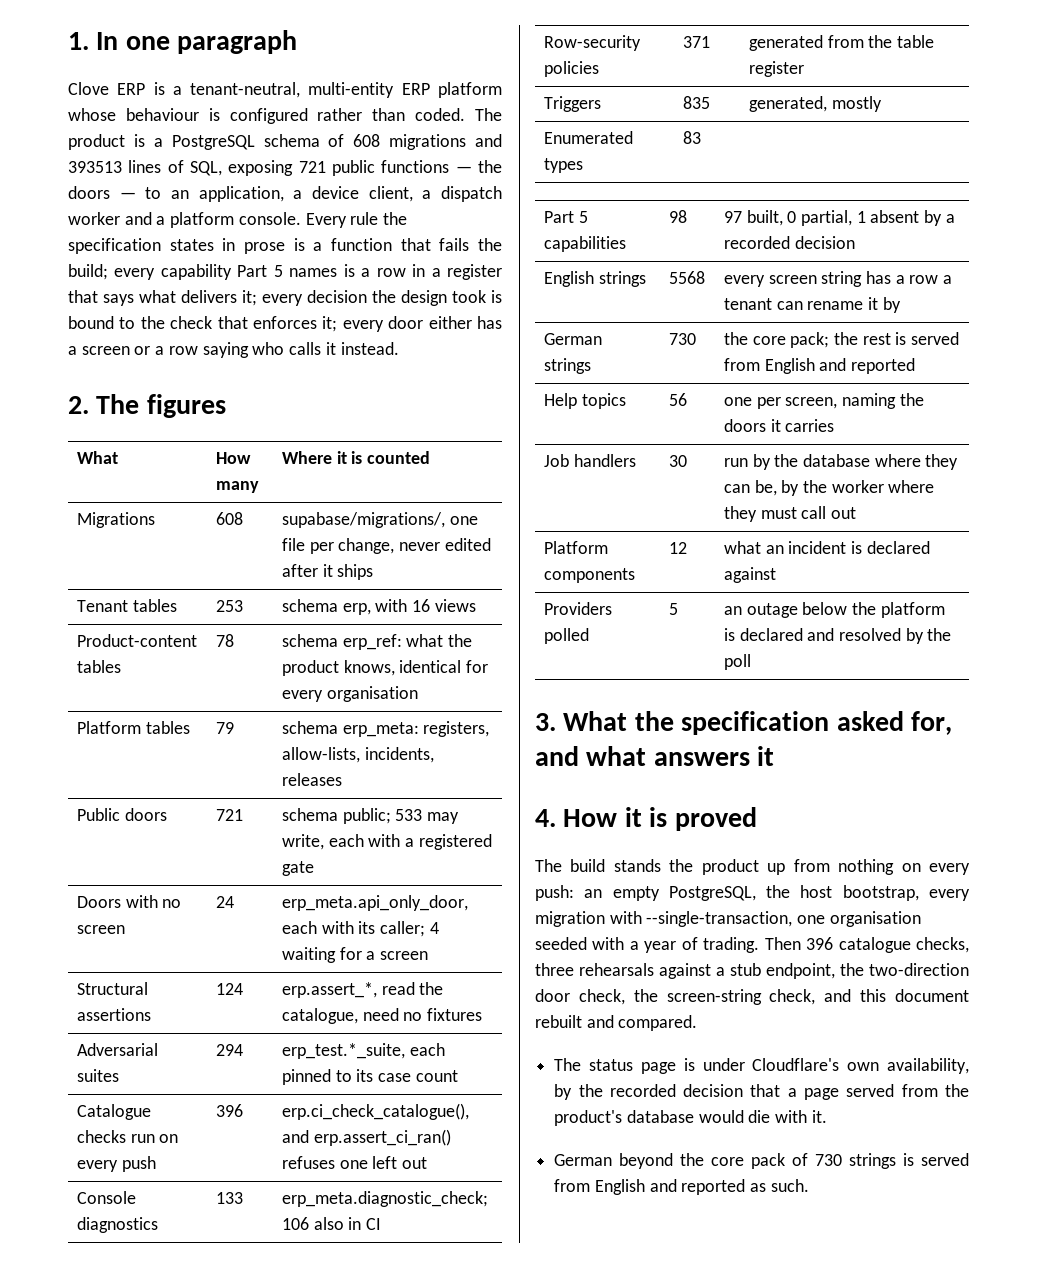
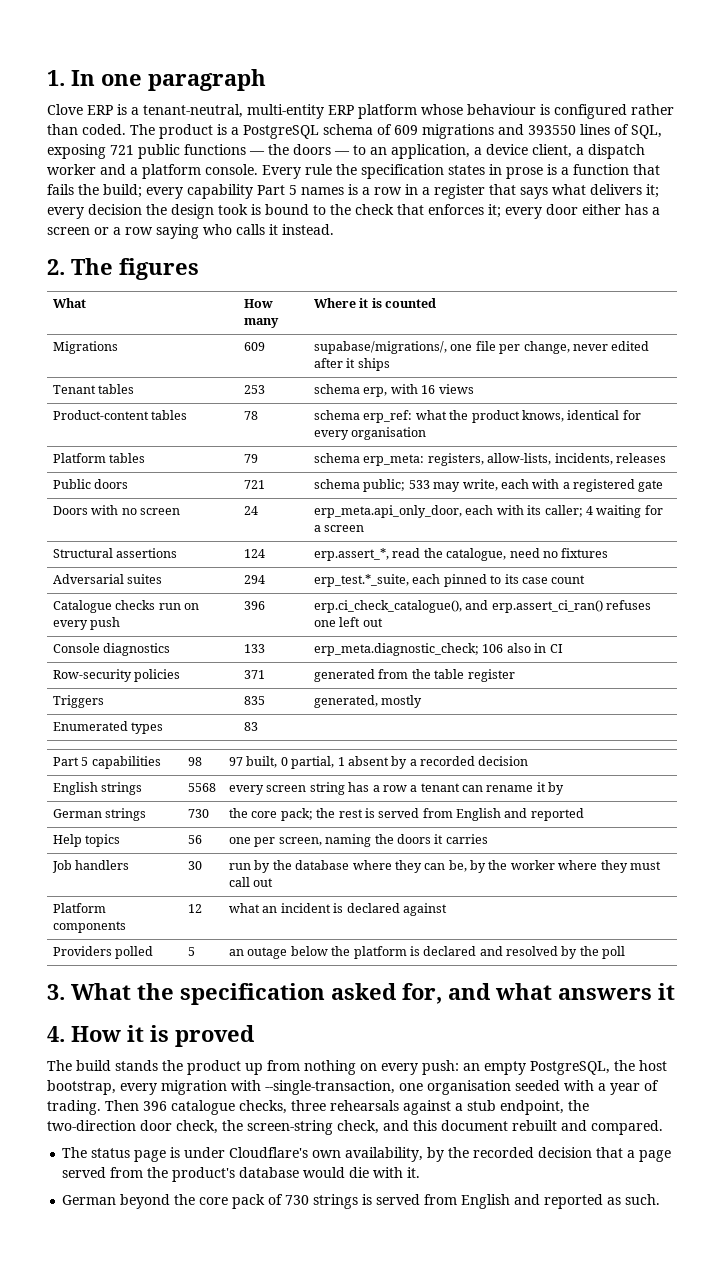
[353,134,381,147] 608 -> [394,125,418,135] 609
[68,161,122,173] 393513 -> [528,125,576,135] 393550
[215,512,243,525] 608 -> [244,342,266,351] 609

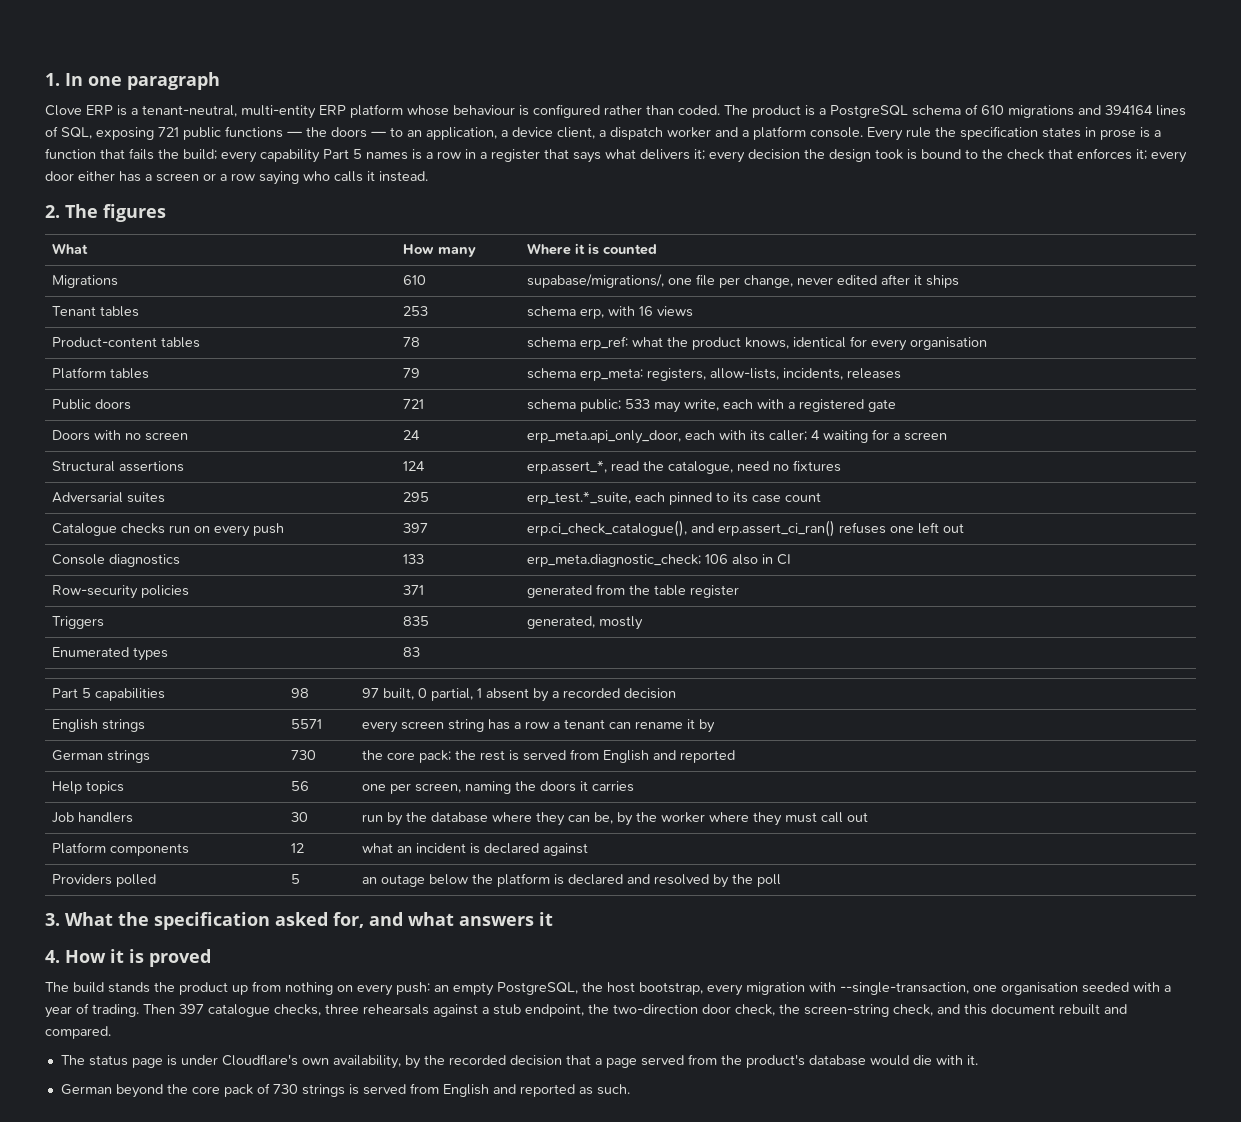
[394,125,418,135] 609 -> [981,105,1004,115] 610
[528,125,576,135] 393550 -> [1105,105,1153,115] 394164
[244,342,266,351] 609 -> [402,275,426,285] 610
[244,575,266,584] 294 -> [402,492,429,502] 295
[244,601,266,610] 396 -> [402,523,428,533] 397
[188,783,217,792] 5568 -> [290,719,322,729] 5571
[143,1101,167,1111] 396 -> [179,1004,204,1014] 397

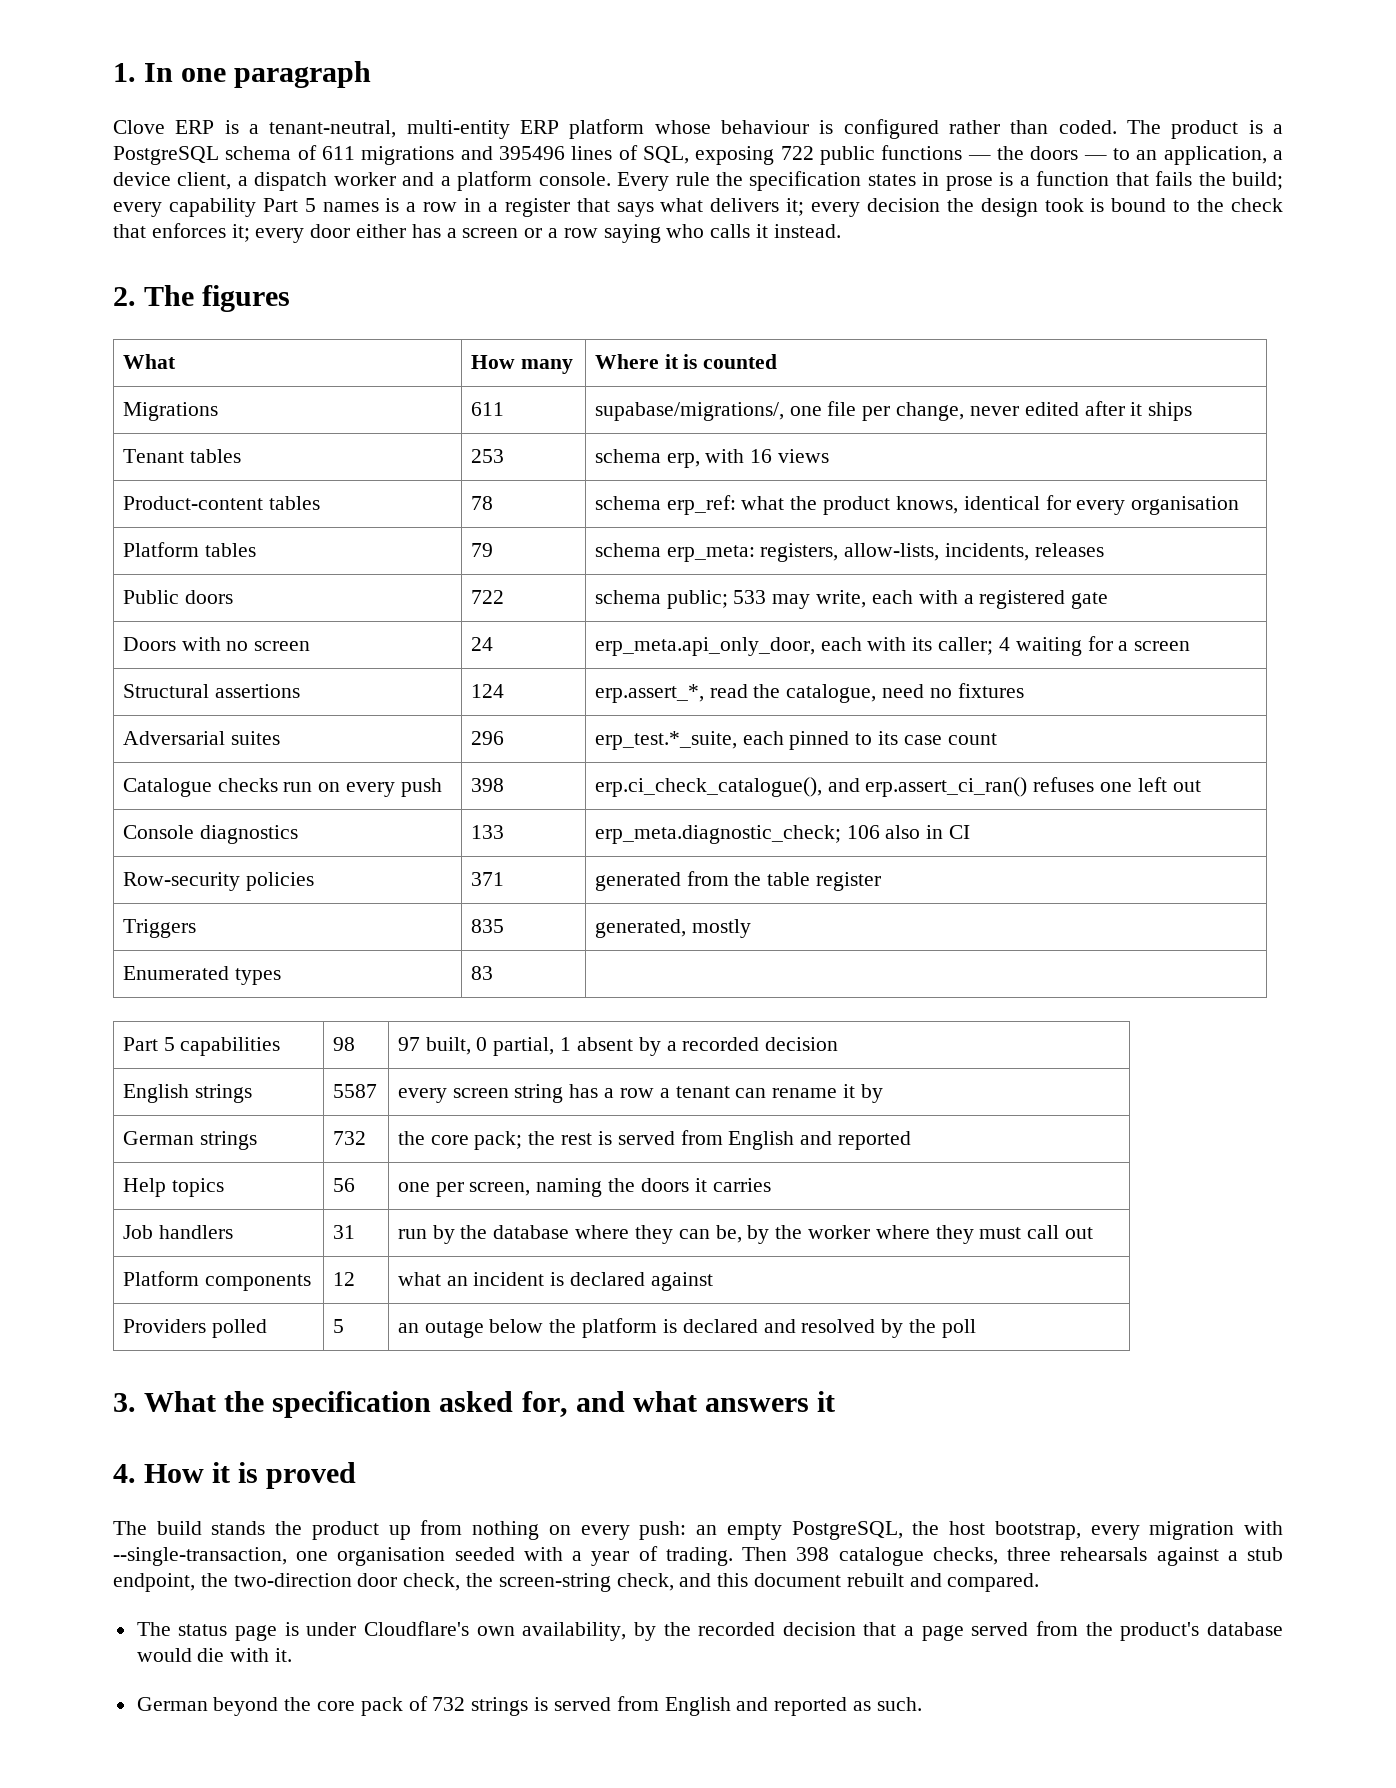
[981,105,1004,115] 610 -> [322,146,355,160] 611
[1105,105,1153,115] 394164 -> [499,146,565,160] 395496
[158,127,179,137] 721 -> [780,146,814,160] 722
[402,275,426,285] 610 -> [470,402,504,416] 611
[402,399,424,409] 721 -> [470,590,504,604] 722
[402,492,429,502] 295 -> [470,731,504,745] 296
[402,523,428,533] 397 -> [470,778,504,792] 398
[290,719,322,729] 5571 -> [332,1084,377,1098] 5587
[290,750,316,760] 730 -> [332,1131,366,1145] 732
[290,812,308,822] 30 -> [332,1225,355,1239] 31
[179,1004,204,1014] 397 -> [796,1547,830,1561] 398
[272,1084,298,1094] 730 -> [432,1697,466,1711] 732

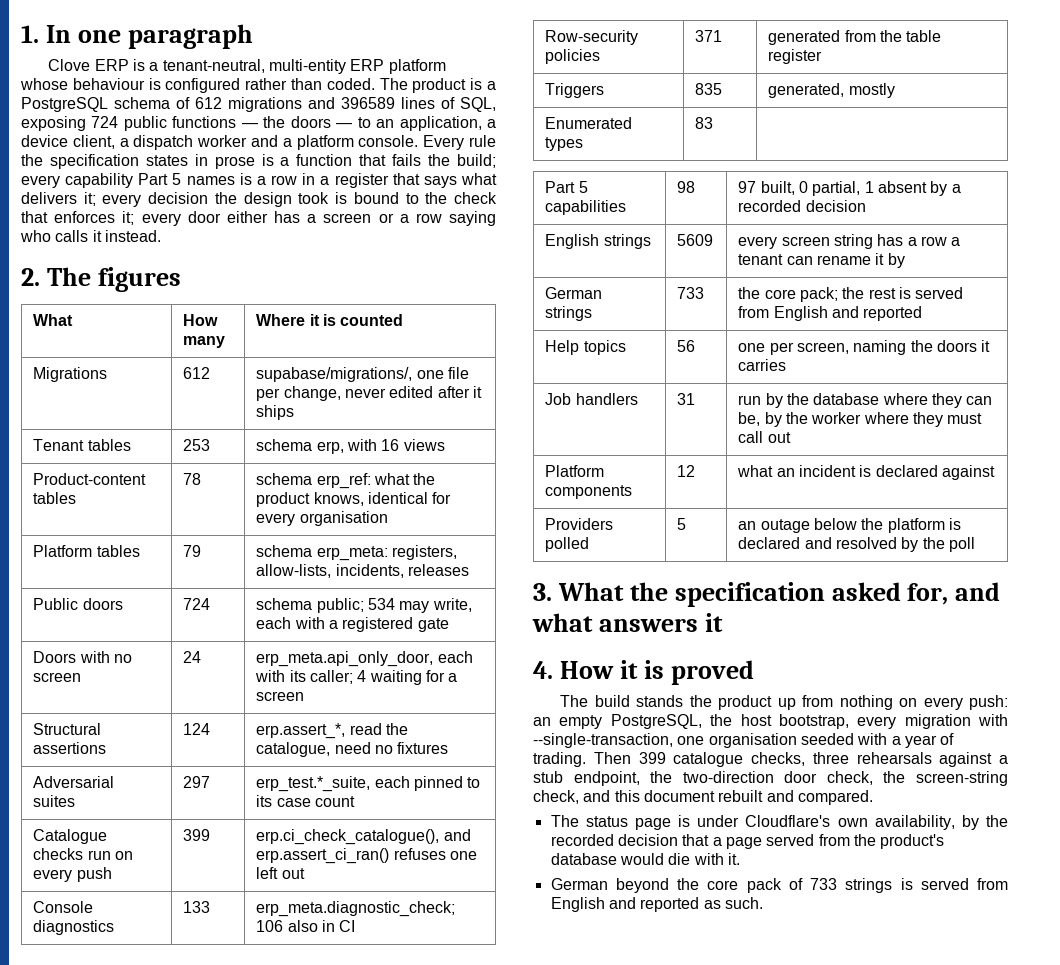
[322,146,355,160] 611 -> [195,97,222,109] 612
[499,146,565,160] 395496 -> [341,97,395,109] 396589
[780,146,814,160] 722 -> [91,116,119,128] 724
[470,402,504,416] 611 -> [183,367,211,379] 612
[470,590,504,604] 722 -> [183,598,211,610] 724
[733,590,767,604] 533 -> [368,598,396,610] 534
[470,731,504,745] 296 -> [183,776,211,788] 297
[470,778,504,792] 398 -> [183,829,211,841] 399
[332,1084,377,1098] 5587 -> [677,234,714,246] 5609
[332,1131,366,1145] 732 -> [677,287,705,299] 733
[796,1547,830,1561] 398 -> [638,752,666,764] 399
[432,1697,466,1711] 732 -> [810,878,838,890] 733

